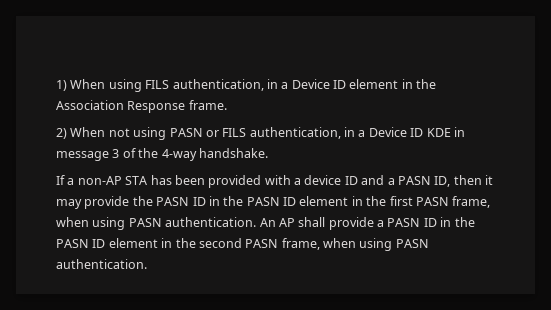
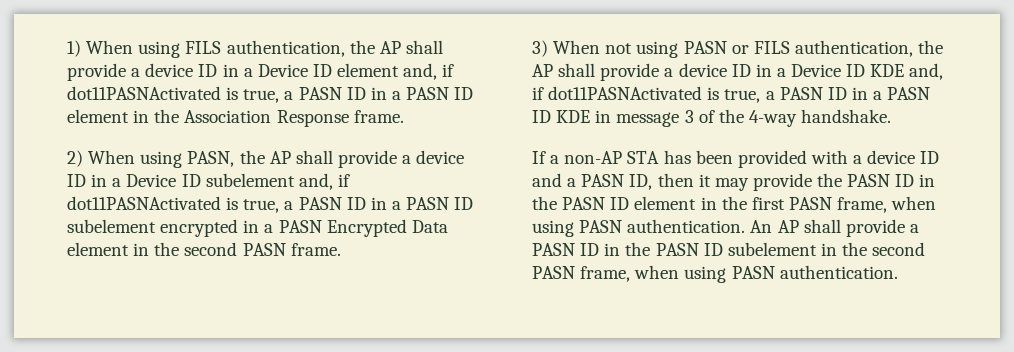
(264, 85) none -> [349,40,443,54] [67,63,218,81] the AP shall provide a device ID
(399, 84) none -> [403,63,455,80] [67,86,474,103] [67,109,129,123] and, if dot11PASNActivated is true, a PASN ID in a PASN ID element
(106, 132) none -> [140,150,465,168] [67,173,350,190] [67,196,474,213] [67,219,448,237] [67,242,341,256] [532,40,601,57] using PASN, the AP shall provide a device ID in a Device ID subelement and, if dot11PASNActivated is true, a PASN ID in a PASN ID subelement encrypted in a PASN Encrypted Data element in the second PASN frame. // 3) When
(341, 133) none -> [918,40,944,54] [532,63,751,81] the AP shall provide a device ID
(451, 132) none -> [909,63,944,80] [532,86,931,103] [532,110,591,123] and, if dot11PASNActivated is true, a PASN ID in a PASN ID KDE
[108,238,158,248] element -> [727,242,817,256] subelement

